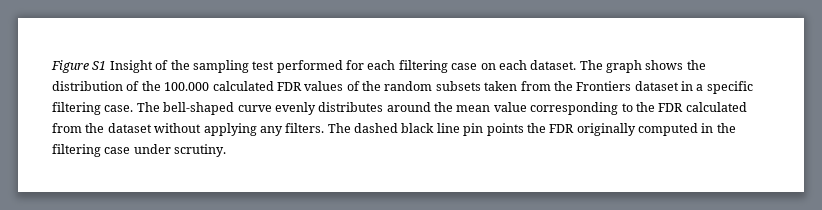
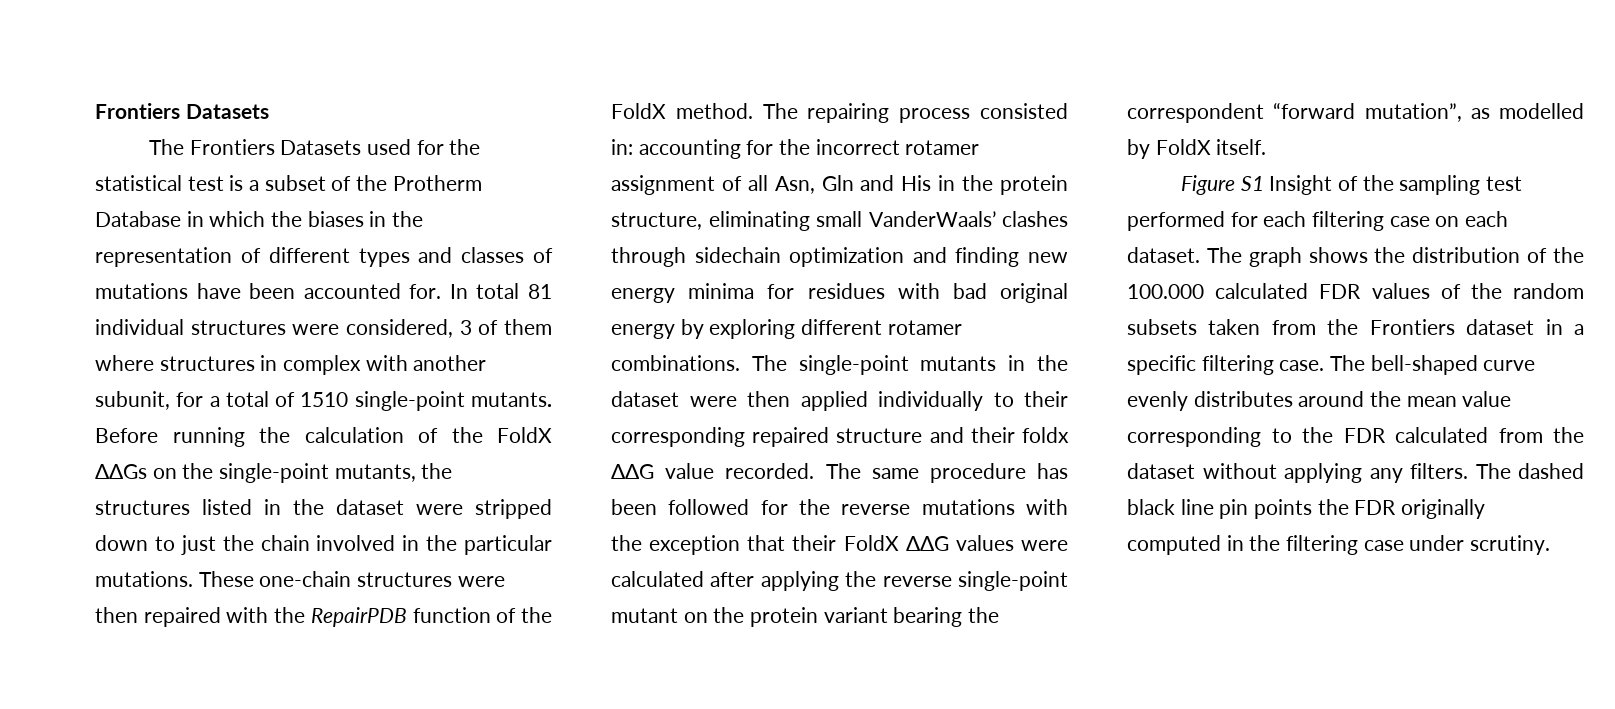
(51, 66) none -> [95,103,269,119] [149,139,481,155] [95,175,482,191] [95,211,424,227] [95,247,553,267] [95,283,552,299] [95,319,552,338] [95,355,487,375] [95,391,552,411] [95,427,552,447] [95,463,453,483] [95,499,552,519] [95,535,552,555] [95,571,505,587] [95,607,552,627] [611,103,1068,123] [611,139,980,159] [611,175,1068,195] [611,211,1068,231] [611,247,1068,267] [611,283,1068,303] [611,319,962,339] [611,355,1068,375] [611,391,1068,411] [611,427,1069,447] [611,463,1068,483] [611,499,1068,515] [611,535,1068,555] [611,571,1068,591] [611,607,1000,627] [1127,102,1584,123] [1127,139,1267,159] Frontiers Datasets // The Frontiers Datasets used for the statistical test is a subset of the Protherm Database in which the biases in the representation of different types and classes of mutations have been accounted for. In total 81 individual structures were considered, 3 of them where structures in complex with another subunit, for a total of 1510 single-point mutants. Before running the calculation of the FoldX ΔΔGs on the single-point mutants, the structures listed in the dataset were stripped down to just the chain involved in the particular mutations. These one-chain structures were then repaired with the RepairPDB function of the FoldX method. The repairing process consisted in: accounting for the incorrect rotamer assignment of all Asn, Gln and His in the protein structure, eliminating small VanderWaals’ clashes through sidechain optimization and finding new energy minima for residues with bad original energy by exploring different rotamer combinations. The single-point mutants in the dataset were then applied individually to their corresponding repaired structure and their foldx ΔΔG value recorded. The same procedure has been followed for the reverse mutations with the exception that their FoldX ΔΔG values were calculated after applying the reverse single-point mutant on the protein variant bearing the correspondent “forward mutation”, as modelled by FoldX itself. //

